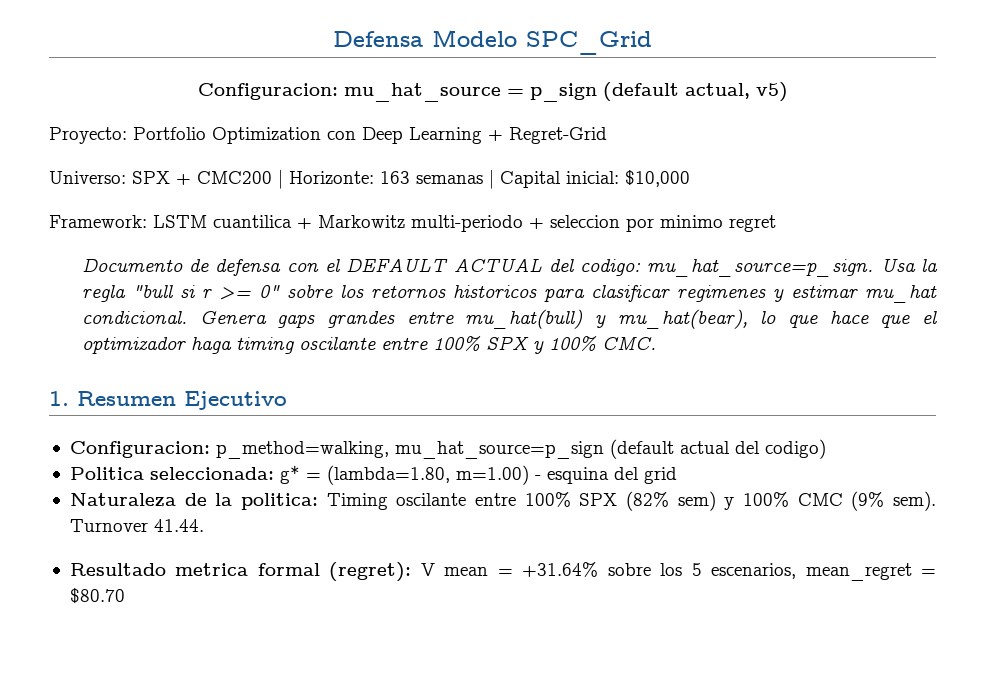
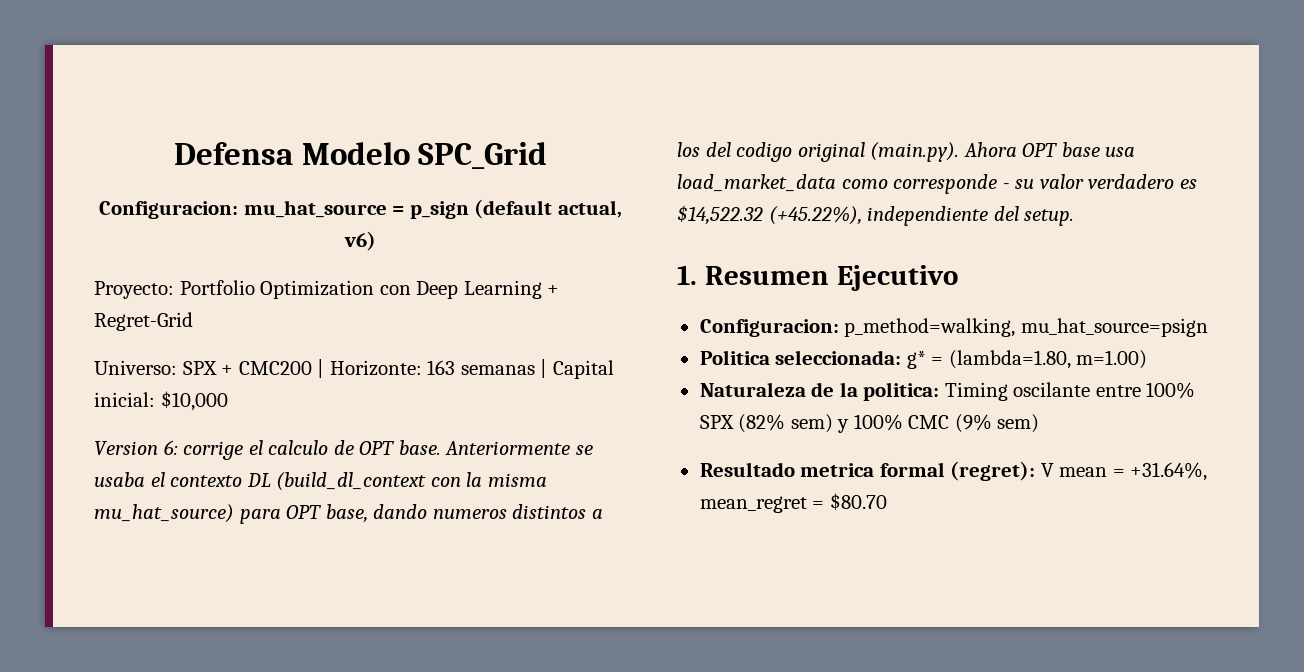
[755,82,788,102] v5) -> [344,231,376,251] v6)
[49,215,776,232] [81,258,939,277] [81,285,938,303] [81,309,938,329] [81,336,656,354] Framework: LSTM cuantilica + Markowitz multi-periodo + seleccion por minimo regret // Documento de defensa con el DEFAULT ACTUAL del codigo: mu_hat_source=p_sign. Usa la regla "bull si r >= 0" sobre los retornos historicos para clasificar regimenes y estimar mu_hat condicional. Genera gaps grandes entre mu_hat(bull) y mu_hat(bear), lo que hace que el optimizador haga timing oscilante entre 100% SPX y 100% CMC. -> [94,440,593,460] [94,472,547,491] [94,504,603,524] [677,142,1136,162] [677,174,1197,194] [677,205,1075,226] Version 6: corrige el calculo de OPT base. Anteriormente se usaba el contexto DL (build_dl_context con la misma mu_hat_source) para OPT base, dando numeros distintos a los del codigo original (main.py). Ahora OPT base usa load_market_data como corresponde - su valor verdadero es $14,522.32 (+45.22%), independiente del setup.
[394,439,826,459] mu_hat_source=p_sign (default actual del codigo) -> [1020,318,1208,337] mu_hat_source=psign
[534,467,677,484] - esquina del grid -> (1148, 359) none
[892,491,936,511] [69,519,204,532] sem). Turnover 41.44. -> [997,414,1040,433] sem)
[522,562,797,579] +31.64% sobre los 5 escenarios, -> [1130,462,1208,481] +31.64%,

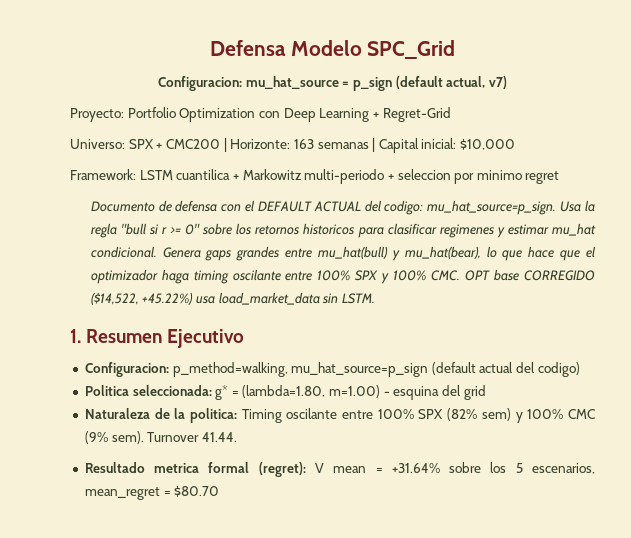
[344,231,376,251] v6) -> [488,76,507,89] v7)
[94,440,593,460] [94,472,547,491] [94,504,603,524] [677,142,1136,162] [677,174,1197,194] [677,205,1075,226] Version 6: corrige el calculo de OPT base. Anteriormente se usaba el contexto DL (build_dl_context con la misma mu_hat_source) para OPT base, dando numeros distintos a los del codigo original (main.py). Ahora OPT base usa load_market_data como corresponde - su valor verdadero es $14,522.32 (+45.22%), independiente del setup. -> [70,169,560,184] [90,200,595,215] [90,223,596,238] [90,246,597,261] [90,269,595,284] [90,292,375,305] Framework: LSTM cuantilica + Markowitz multi-periodo + seleccion por minimo regret // Documento de defensa con el DEFAULT ACTUAL del codigo: mu_hat_source=p_sign. Usa la regla "bull si r >= 0" sobre los retornos historicos para clasificar regimenes y estimar mu_hat condicional. Genera gaps grandes entre mu_hat(bull) y mu_hat(bear), lo que hace que el optimizador haga timing oscilante entre 100% SPX y 100% CMC. OPT base CORREGIDO ($14,522, +45.22%) usa load_market_data sin LSTM.
[1020,318,1208,337] mu_hat_source=psign -> [291,362,580,377] mu_hat_source=p_sign (default actual del codigo)
(1148, 359) none -> [383,385,486,400] - esquina del grid
[997,414,1040,433] sem) -> [111,431,237,444] sem). Turnover 41.44.
[1130,462,1208,481] +31.64%, -> [391,462,595,474] +31.64% sobre los 5 escenarios,

